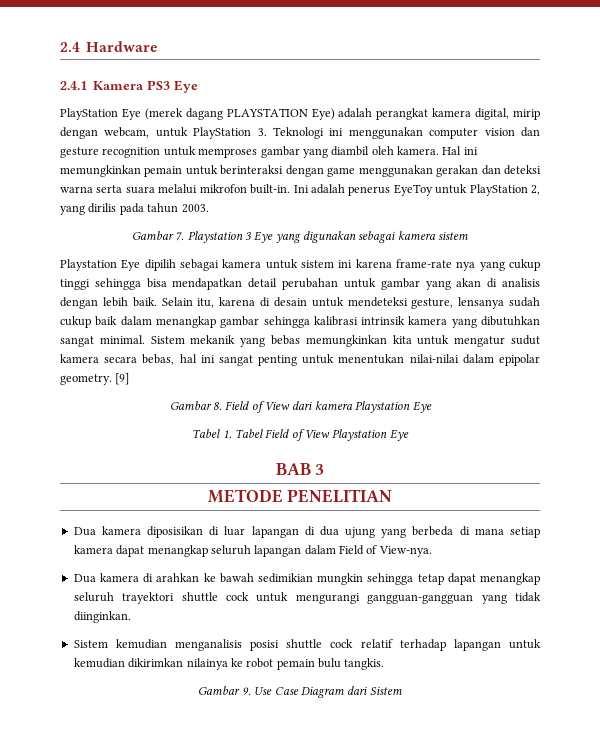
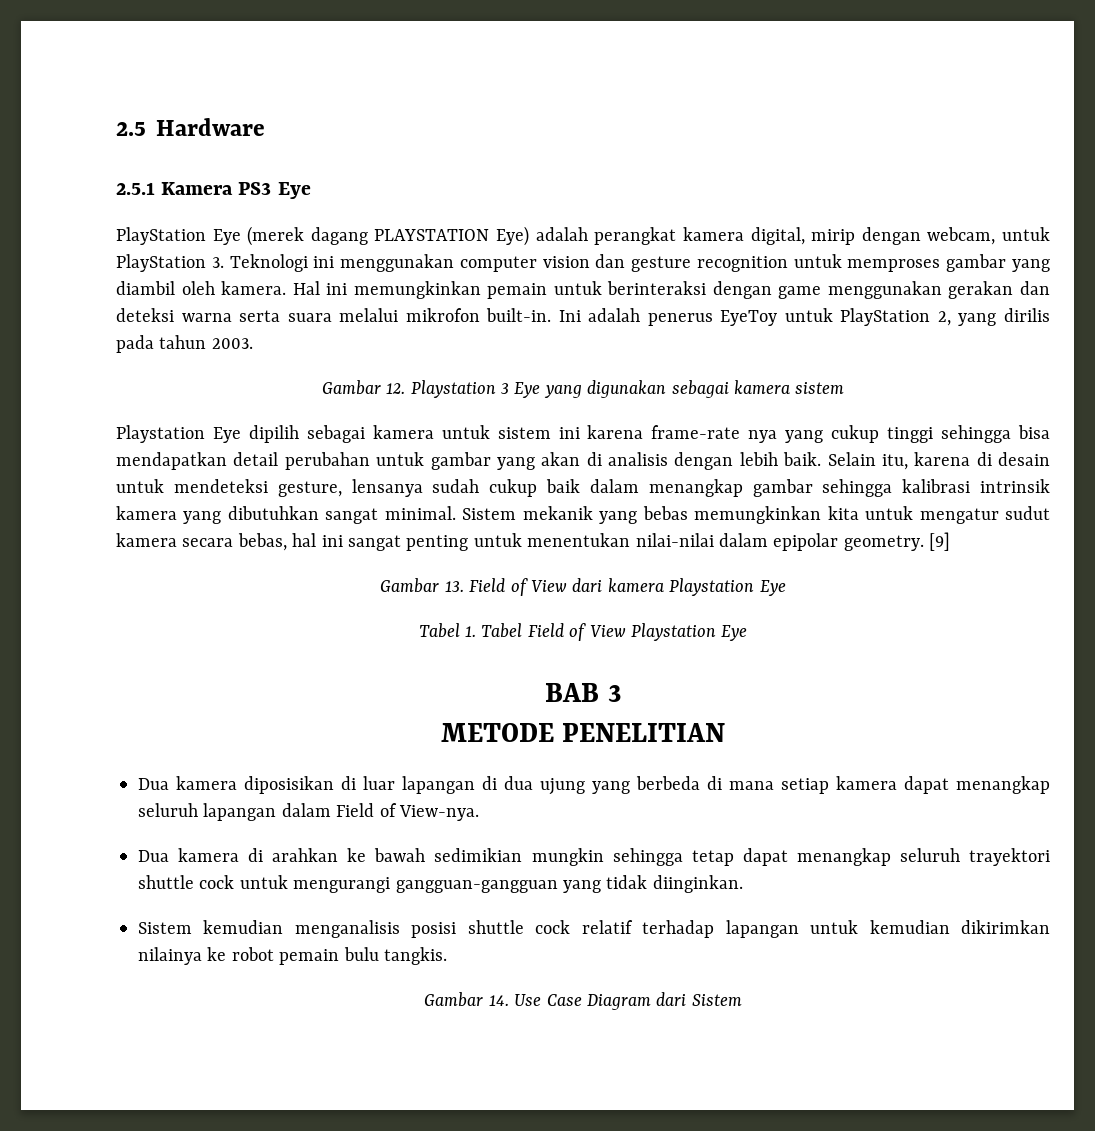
[60,42,80,52] 2.4 -> [116,122,146,136] 2.5
[60,81,87,90] 2.4.1 -> [116,182,155,195] 2.5.1
[175,232,185,241] 7. -> [386,383,406,394] 12.
[212,402,222,410] 8. -> [444,581,464,592] 13.
[241,687,251,695] 9. -> [488,995,509,1006] 14.

